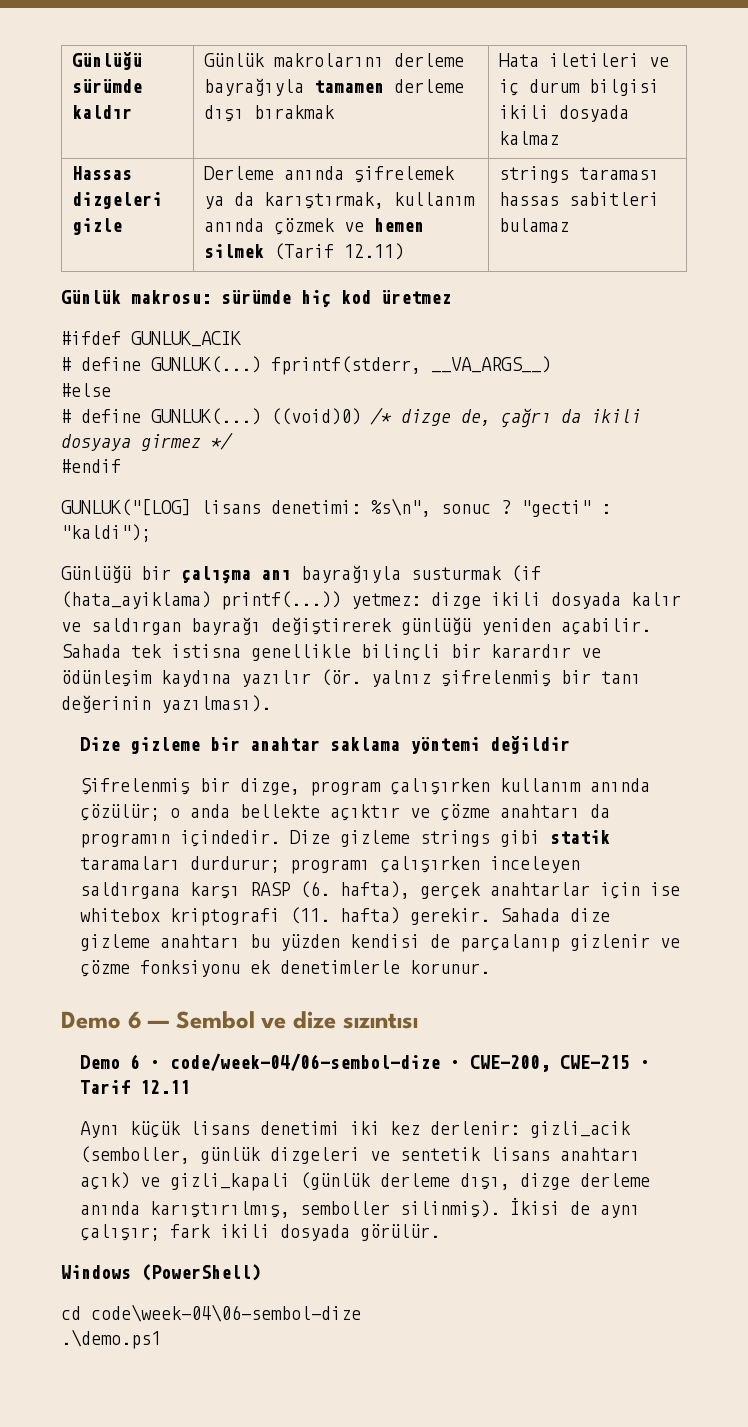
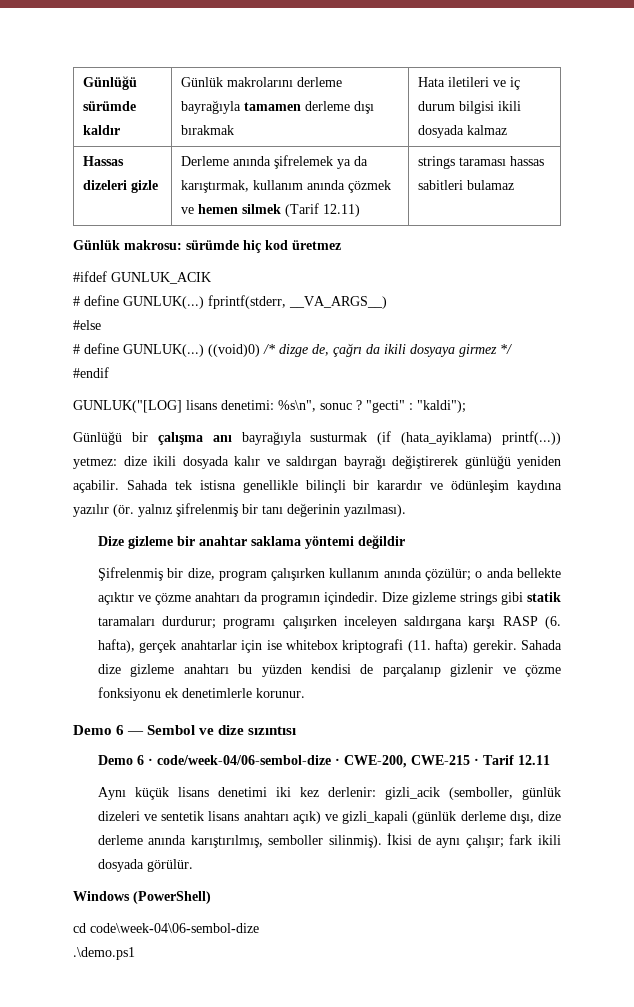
[71,192,162,209] dizgeleri -> [83,180,128,190] dizeleri
[431,592,481,609] dizge -> [123,456,147,466] dize
[239,778,300,795] dizge, -> [187,568,215,580] dize,
[269,1147,360,1164] dizgeleri -> [97,811,140,821] dizeleri
[519,1173,570,1190] dizge -> [538,811,561,821] dize

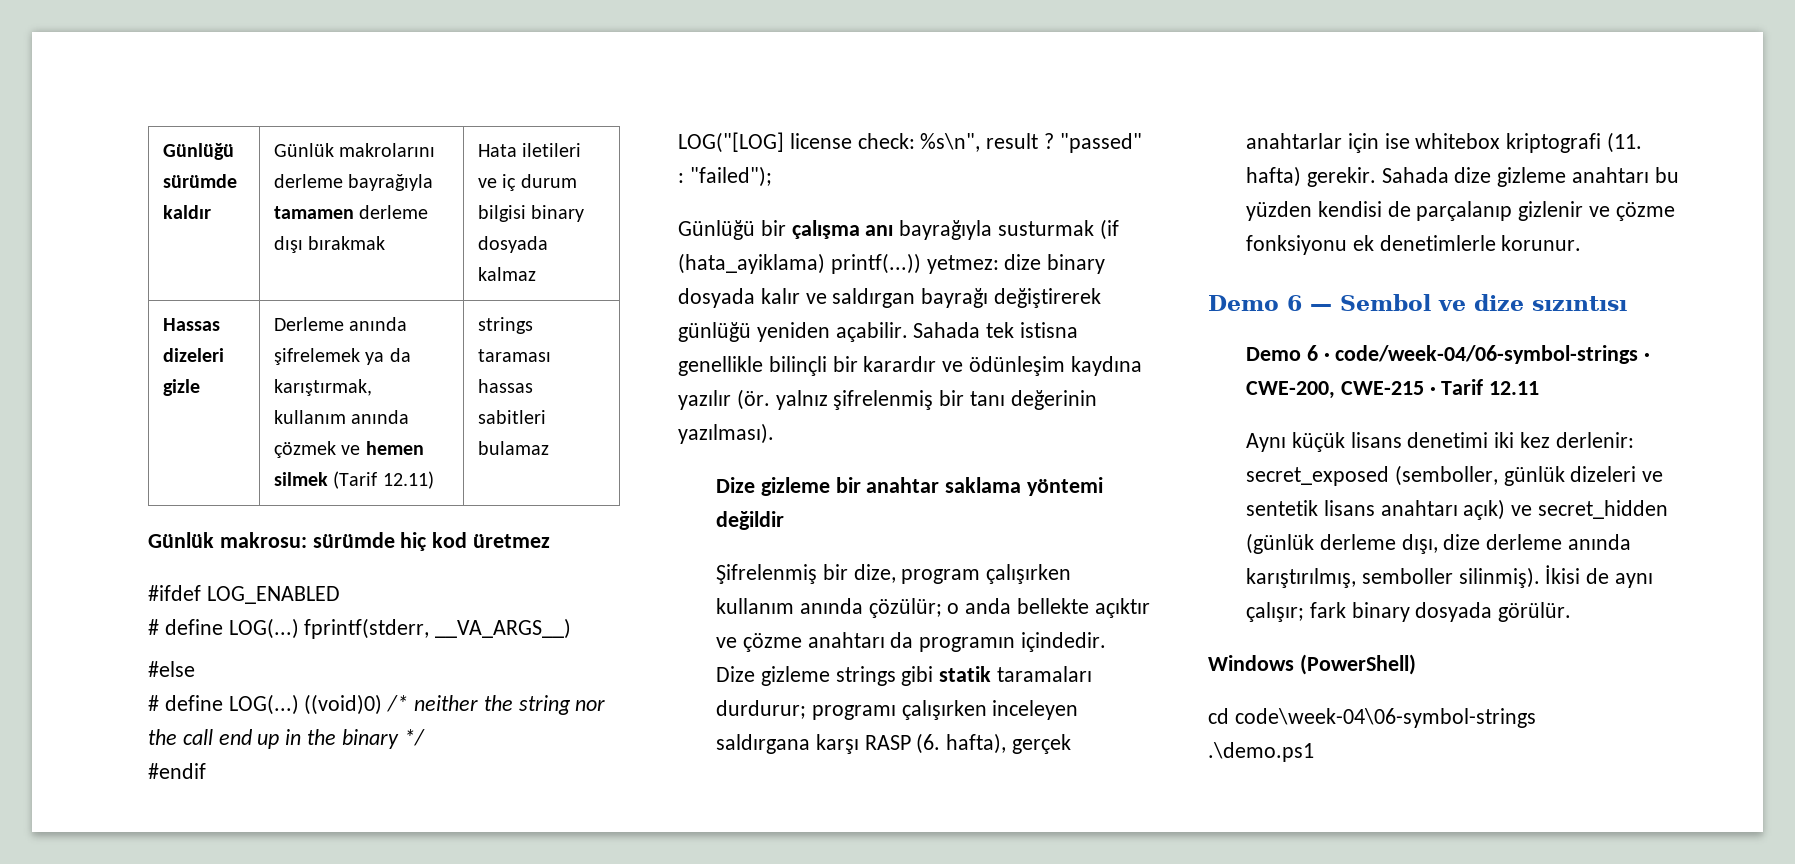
[498,101,522,111] ikili -> [531,205,585,222] binary
[111,272,211,284] [73,295,204,309] GUNLUK_ACIK // # define GUNLUK(...) -> [206,586,340,604] [148,618,299,639] LOG_ENABLED // # define LOG(...)
[123,344,204,357] GUNLUK(...) -> [228,694,299,715] LOG(...)
[279,343,512,357] [73,367,109,378] [73,400,466,413] dizge de, çağrı da ikili dosyaya girmez */ // #endif // GUNLUK("[LOG] lisans denetimi: %s\n", sonuc ? "gecti" : "kaldi"); -> [414,695,606,715] [148,729,425,749] [148,763,206,779] [678,132,1142,153] [678,166,772,187] neither the string nor the call end up in the binary */ // #endif // LOG("[LOG] license check: %s\n", result ? "passed" : "failed");
[153,456,176,466] ikili -> [1047,254,1106,274] binary
[156,755,331,765] code/week-04/06-sembol-dize -> [1335,345,1639,364] code/week-04/06-symbol-strings
[384,787,440,800] gizli_acik -> [1245,466,1389,486] secret_exposed
[342,811,409,824] gizli_kapali -> [1537,500,1668,519] secret_hidden
[538,835,562,845] ikili -> [1351,602,1410,622] binary
[90,923,259,933] code\week-04\06-sembol-dize -> [1234,708,1536,728] code\week-04\06-symbol-strings

